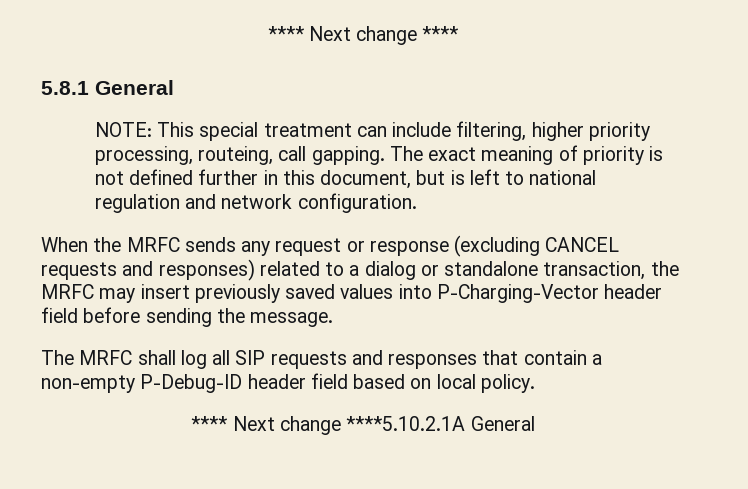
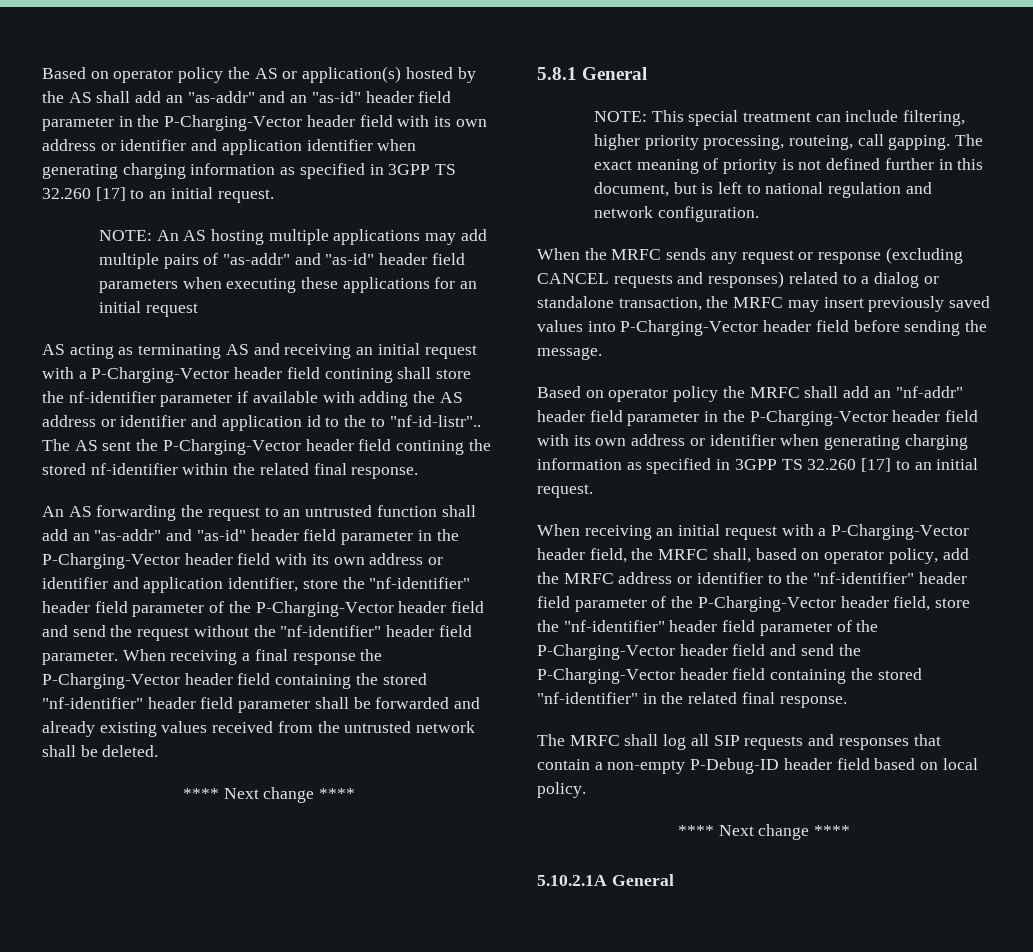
(267, 33) none -> [42,66,476,83] [42,91,452,103] [42,115,487,131] [42,139,417,155] [42,163,457,179] [42,187,274,203] [98,229,487,245] [98,253,465,269] [98,277,478,293] [98,301,198,317] [42,343,477,359] [42,367,472,383] [42,391,463,407] [42,415,481,431] [42,439,491,455] [42,463,419,479] [42,505,476,521] [42,529,459,545] [42,553,444,569] [42,577,471,593] [42,601,485,617] [42,625,472,641] [42,649,383,665] [42,673,427,689] [42,697,481,713] [42,721,476,737] [42,745,159,757] Based on operator policy the AS or application(s) hosted by the AS shall add an "as-addr" and an "as-id" header field parameter in the P-Charging-Vector header field with its own address or identifier and application identifier when generating charging information as specified in 3GPP TS 32.260 [17] to an initial request. // NOTE: An AS hosting multiple applications may add multiple pairs of "as-addr" and "as-id" header field parameters when executing these applications for an initial request // AS acting as terminating AS and receiving an initial request with a P-Charging-Vector header field contining shall store the nf-identifier parameter if available with adding the AS address or identifier and application id to the to "nf-id-listr".. The AS sent the P-Charging-Vector header field contining the stored nf-identifier within the related final response. // An AS forwarding the request to an untrusted function shall add an "as-addr" and "as-id" header field parameter in the P-Charging-Vector header field with its own address or identifier and application identifier, store the "nf-identifier" header field parameter of the P-Charging-Vector header field and send the request without the "nf-identifier" header field parameter. When receiving a final response the P-Charging-Vector header field containing the stored "nf-identifier" header field parameter shall be forwarded and already existing values received from the untrusted network shall be deleted. //
(334, 319) none -> [537,386,963,402] [537,410,979,426] [537,434,968,450] [537,458,979,474] [537,484,593,498] [537,524,970,540] [537,548,969,564] [537,572,967,584] [537,596,971,612] [537,620,879,636] [537,644,861,660] [537,668,922,684] [537,692,847,708] // Based on operator policy the MRFC shall add an "nf-addr" header field parameter in the P-Charging-Vector header field with its own address or identifier when generating charging information as specified in 3GPP TS 32.260 [17] to an initial request. // When receiving an initial request with a P-Charging-Vector header field, the MRFC shall, based on operator policy, add the MRFC address or identifier to the "nf-identifier" header field parameter of the P-Charging-Vector header field, store the "nf-identifier" header field parameter of the P-Charging-Vector header field and send the P-Charging-Vector header field containing the stored "nf-identifier" in the related final response.
[346,416,466,431] ****5.10.2.1A -> [814,825,851,836] [537,875,607,886] **** // 5.10.2.1A

